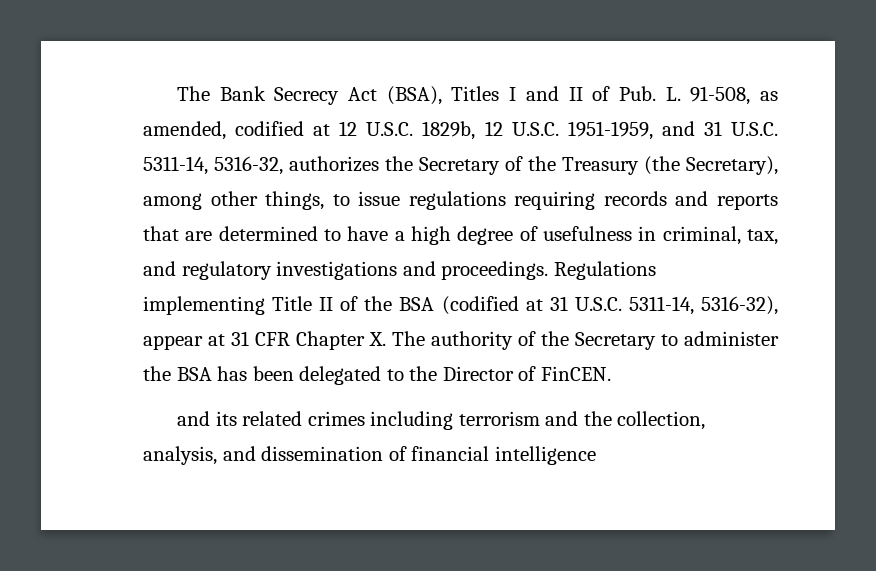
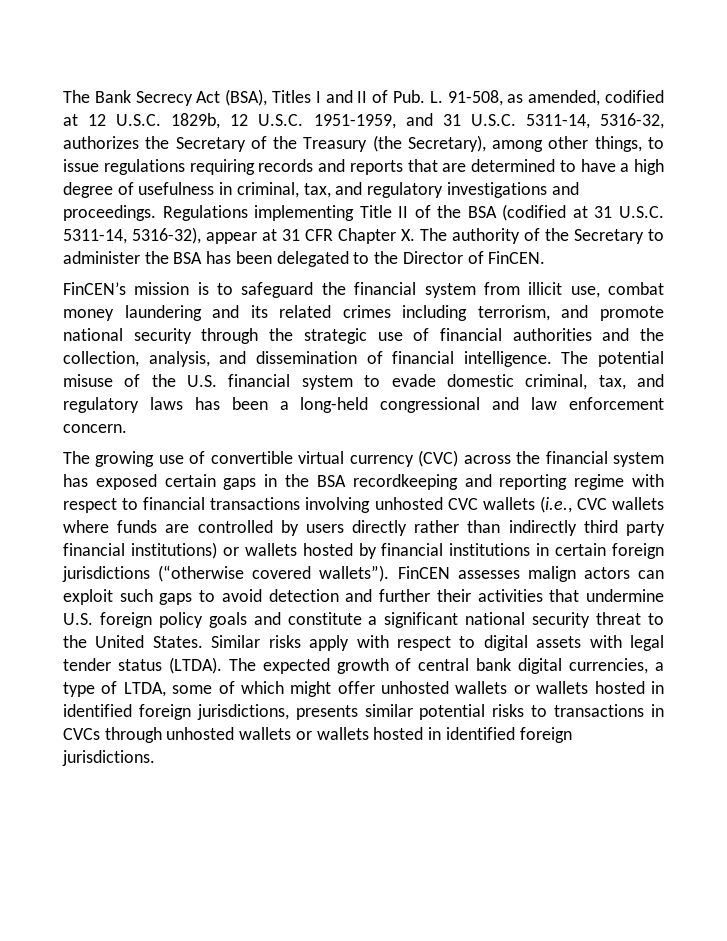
(611, 373) none -> [63,282,665,298] [63,305,202,321] FinCEN’s mission is to safeguard the financial system from illicit use, combat money laundering
[458,411,540,426] terrorism -> [477,305,664,321] [63,328,592,344] terrorism, and promote national security through the strategic use of financial authorities
[494,446,596,465] intelligence -> [463,351,664,367] [63,374,664,390] [63,397,665,413] [63,424,127,433] [63,450,664,467] [63,474,664,490] [63,496,665,513] [63,520,665,536] [63,542,664,559] [62,565,664,582] [63,589,665,605] [63,612,664,628] [63,635,664,651] [63,657,665,674] [63,681,665,697] [63,704,665,720] [63,727,572,743] [62,750,155,766] intelligence. The potential misuse of the U.S. financial system to evade domestic criminal, tax, and regulatory laws has been a long-held congressional and law enforcement concern. // The growing use of convertible virtual currency (CVC) across the financial system has exposed certain gaps in the BSA recordkeeping and reporting regime with respect to financial transactions involving unhosted CVC wallets (i.e., CVC wallets where funds are controlled by users directly rather than indirectly third party financial institutions) or wallets hosted by financial institutions in certain foreign jurisdictions (“otherwise covered wallets”). FinCEN assesses malign actors can exploit such gaps to avoid detection and further their activities that undermine U.S. foreign policy goals and constitute a significant national security threat to the United States. Similar risks apply with respect to digital assets with legal tender status (LTDA). The expected growth of central bank digital currencies, a type of LTDA, some of which might offer unhosted wallets or wallets hosted in identified foreign jurisdictions, presents similar potential risks to transactions in CVCs through unhosted wallets or wallets hosted in identified foreign jurisdictions.

